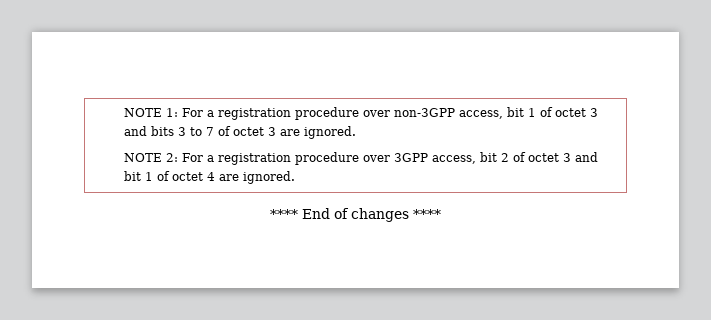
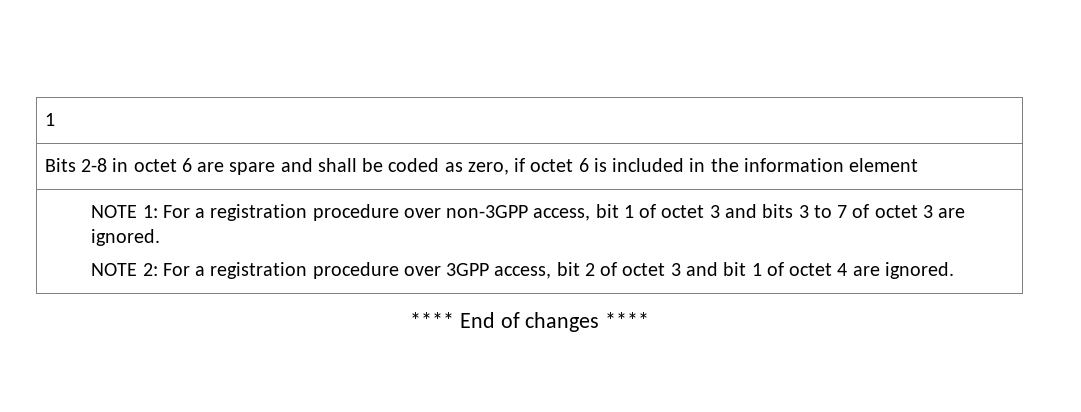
(124, 112) none -> [44,113,55,126] [44,158,919,175] 1 // Bits 2-8 in octet 6 are spare and shall be coded as zero, if octet 6 is included in the information element //

